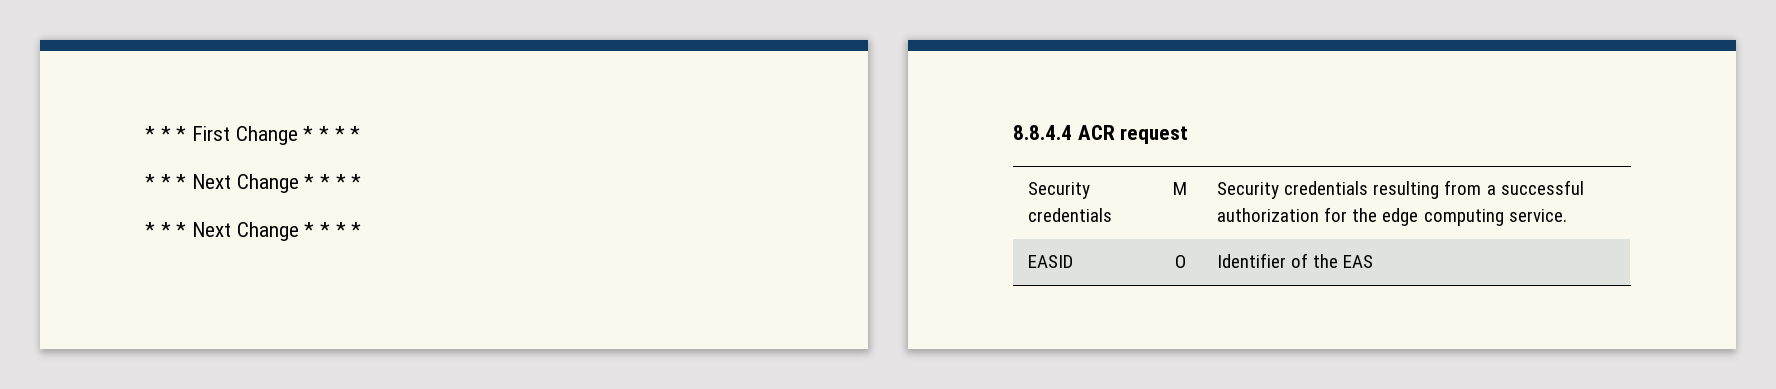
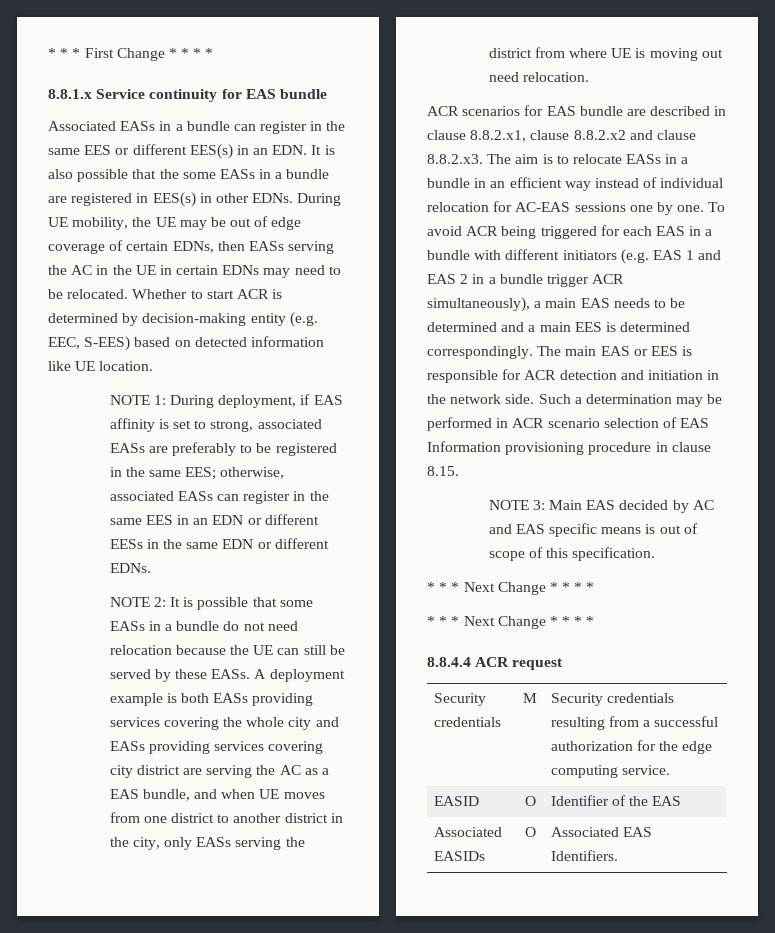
(361, 133) none -> [48,89,327,102] [48,121,346,134] [48,144,335,159] [48,169,330,182] [48,192,342,207] [48,216,302,230] [48,240,335,254] [48,265,341,278] [48,289,283,299] [48,312,318,327] [48,336,324,351] [48,361,154,371] [109,394,343,408] [109,418,322,432] [109,442,337,456] [109,467,285,480] [109,491,329,504] [109,514,319,525] [109,538,329,549] [109,563,151,573] [109,597,313,610] [109,621,298,631] [109,645,345,655] [109,669,345,682] [109,693,314,706] [109,717,339,730] [109,741,324,754] [109,765,330,778] [109,789,325,801] [109,812,343,823] [109,837,305,850] [488,47,723,61] [488,72,589,82] [427,105,727,116] [427,130,696,142] [427,154,689,164] [427,177,724,191] [427,201,726,215] [427,225,713,239] [427,249,722,264] [427,274,625,287] [427,297,686,312] [427,322,691,332] [427,346,693,359] [427,369,720,383] [427,394,723,407] [427,417,710,431] [427,441,711,455] [427,466,459,476] [488,500,714,513] [488,523,698,537] [488,547,656,561] // 8.8.1.x Service continuity for EAS bundle // Associated EASs in a bundle can register in the same EES or different EES(s) in an EDN. It is also possible that the some EASs in a bundle are registered in EES(s) in other EDNs. During UE mobility, the UE may be out of edge coverage of certain EDNs, then EASs serving the AC in the UE in certain EDNs may need to be relocated. Whether to start ACR is determined by decision-making entity (e.g. EEC, S-EES) based on detected information like UE location. // NOTE 1: During deployment, if EAS affinity is set to strong, associated EASs are preferably to be registered in the same EES; otherwise, associated EASs can register in the same EES in an EDN or different EESs in the same EDN or different EDNs. // NOTE 2: It is possible that some EASs in a bundle do not need relocation because the UE can still be served by these EASs. A deployment example is both EASs providing services covering the whole city and EASs providing services covering city district are serving the AC as a EAS bundle, and when UE moves from one district to another district in the city, only EASs serving the district from where UE is moving out need relocation. // ACR scenarios for EAS bundle are described in clause 8.8.2.x1, clause 8.8.2.x2 and clause 8.8.2.x3. The aim is to relocate EASs in a bundle in an efficient way instead of individual relocation for AC-EAS sessions one by one. To avoid ACR being triggered for each EAS in a bundle with different initiators (e.g. EAS 1 and EAS 2 in a bundle trigger ACR simultaneously), a main EAS needs to be determined and a main EES is determined correspondingly. The main EAS or EES is responsible for ACR detection and initiation in the network side. Such a determination may be performed in ACR scenario selection of EAS Information provisioning procedure in clause 8.15. // NOTE 3: Main EAS decided by AC and EAS specific means is out of scope of this specification.
(1374, 261) none -> [433,827,502,837] [433,851,485,861] [524,827,536,837] [550,827,653,837] [550,850,618,861] // Associated EASIDs | O | Associated EAS Identifiers.

